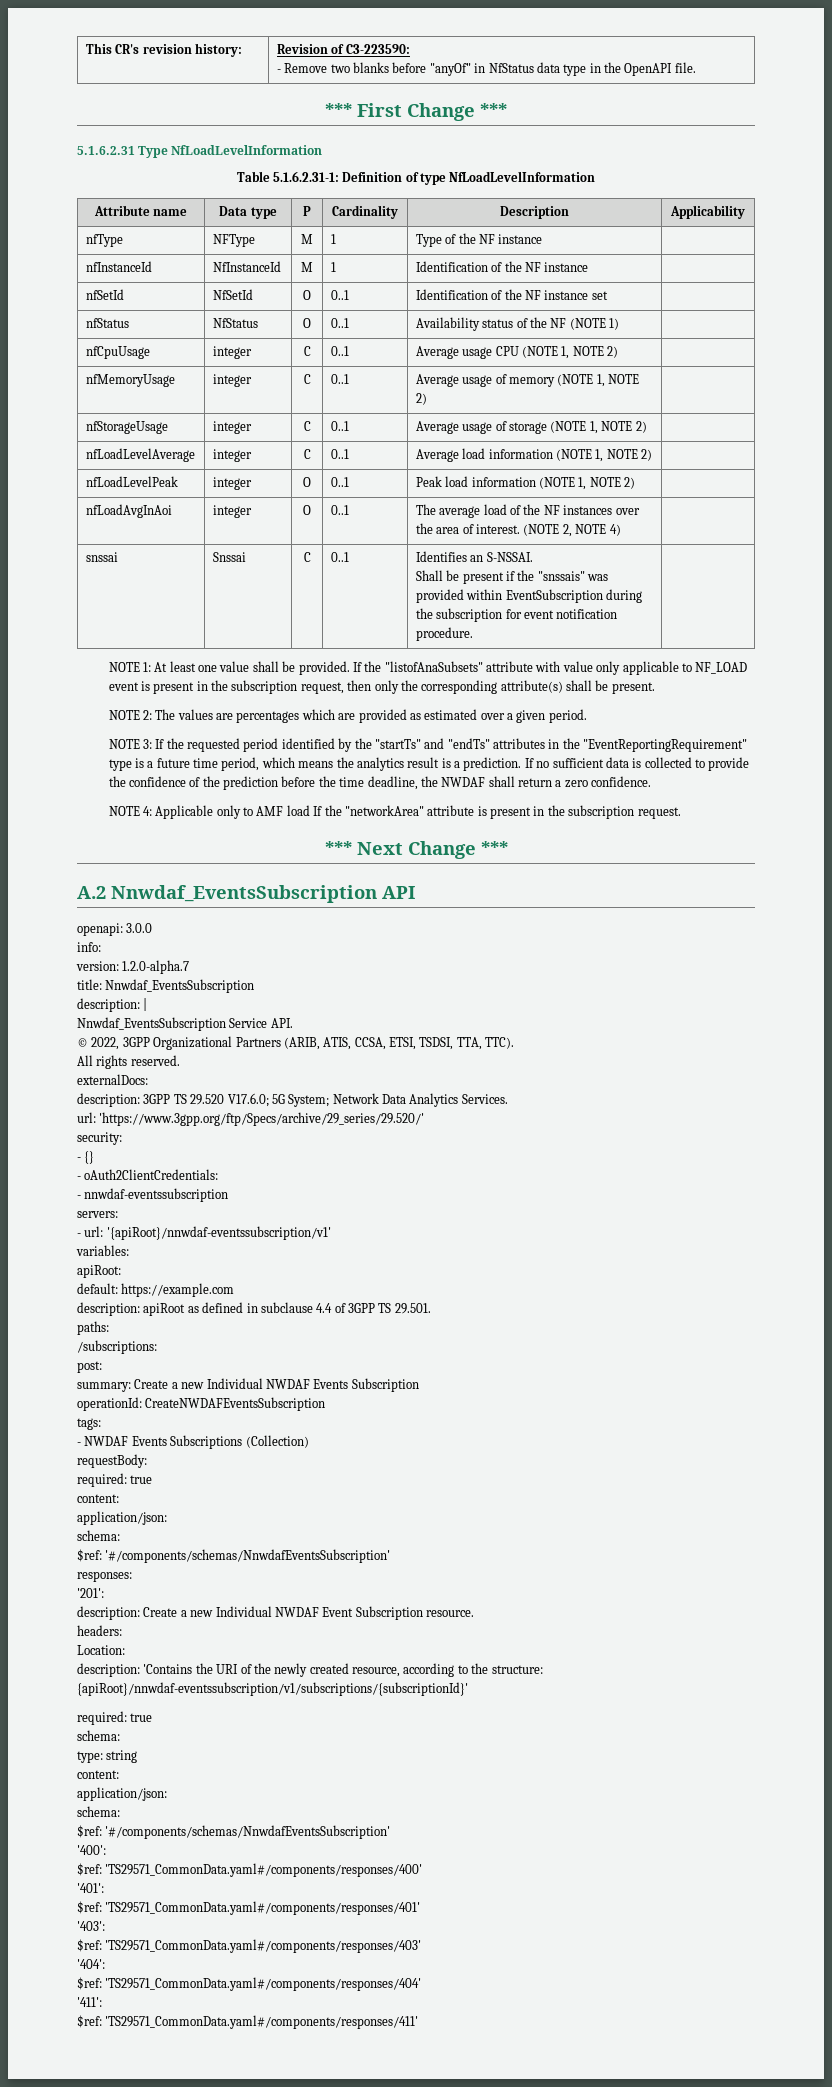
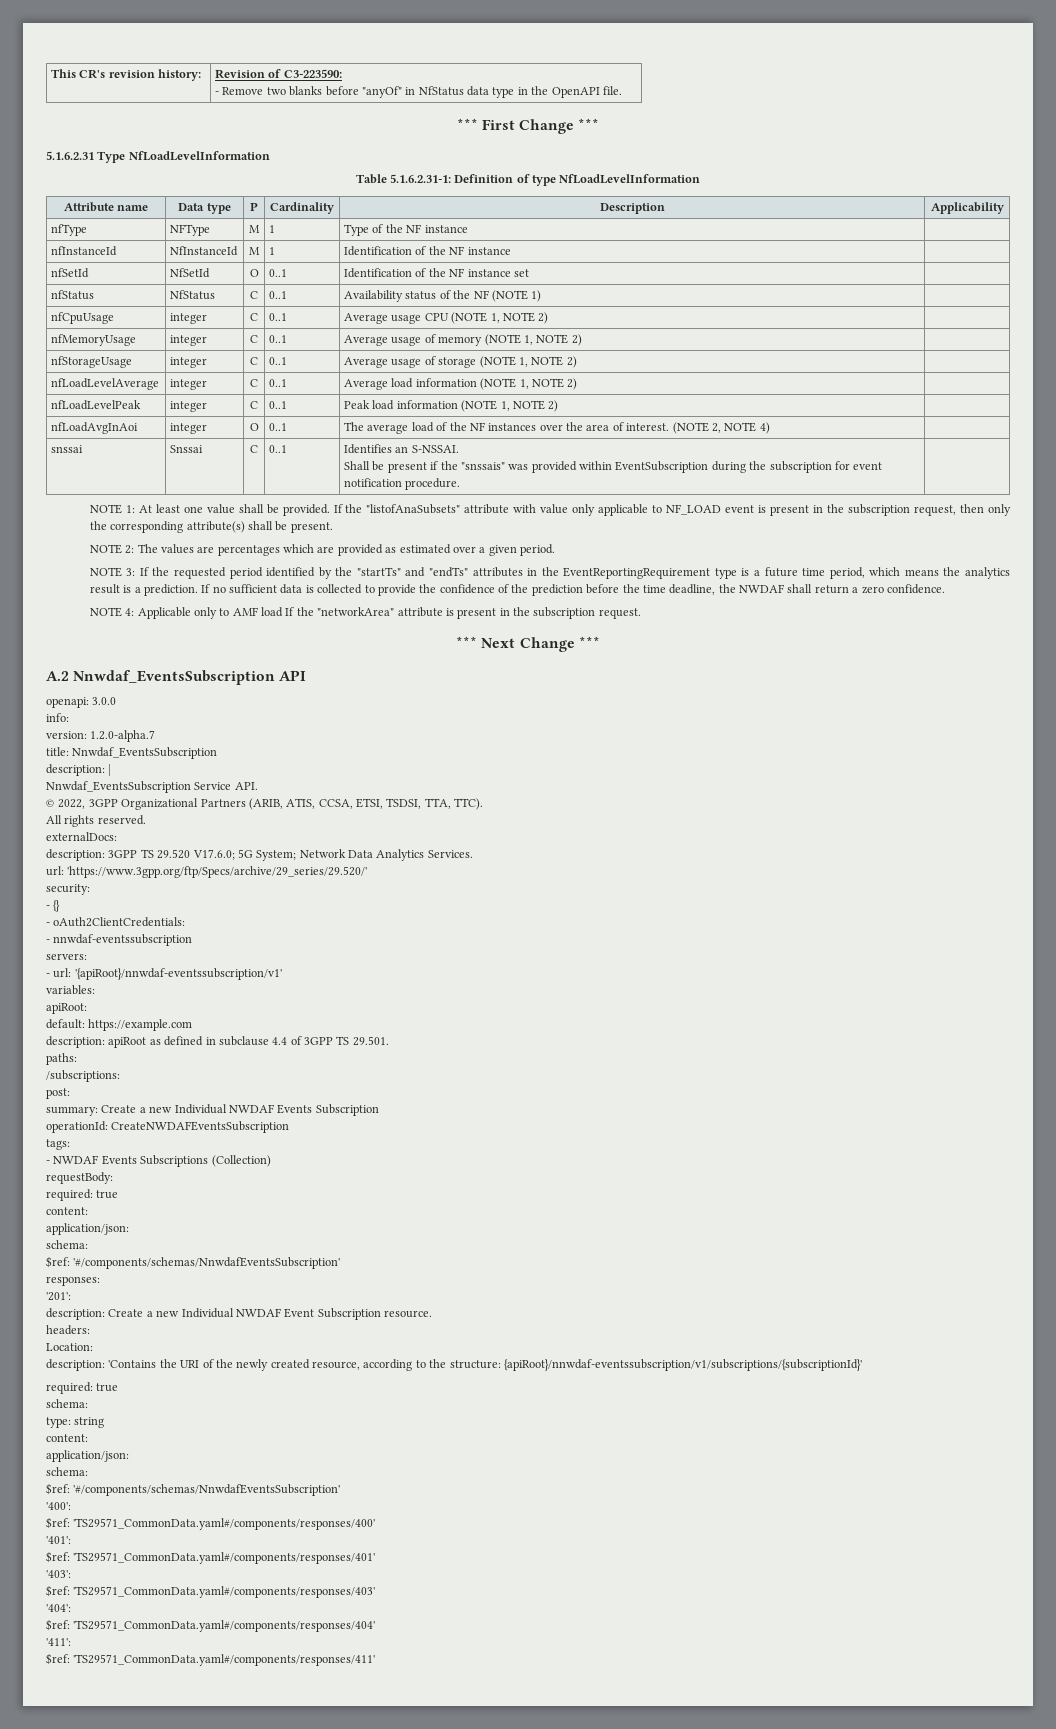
[303,318,311,328] O -> [250,291,258,299] C
[303,477,311,487] O -> [250,401,258,409] C
[583,739,748,752] "EventReportingRequirement" -> [563,567,711,579] EventReportingRequirement

